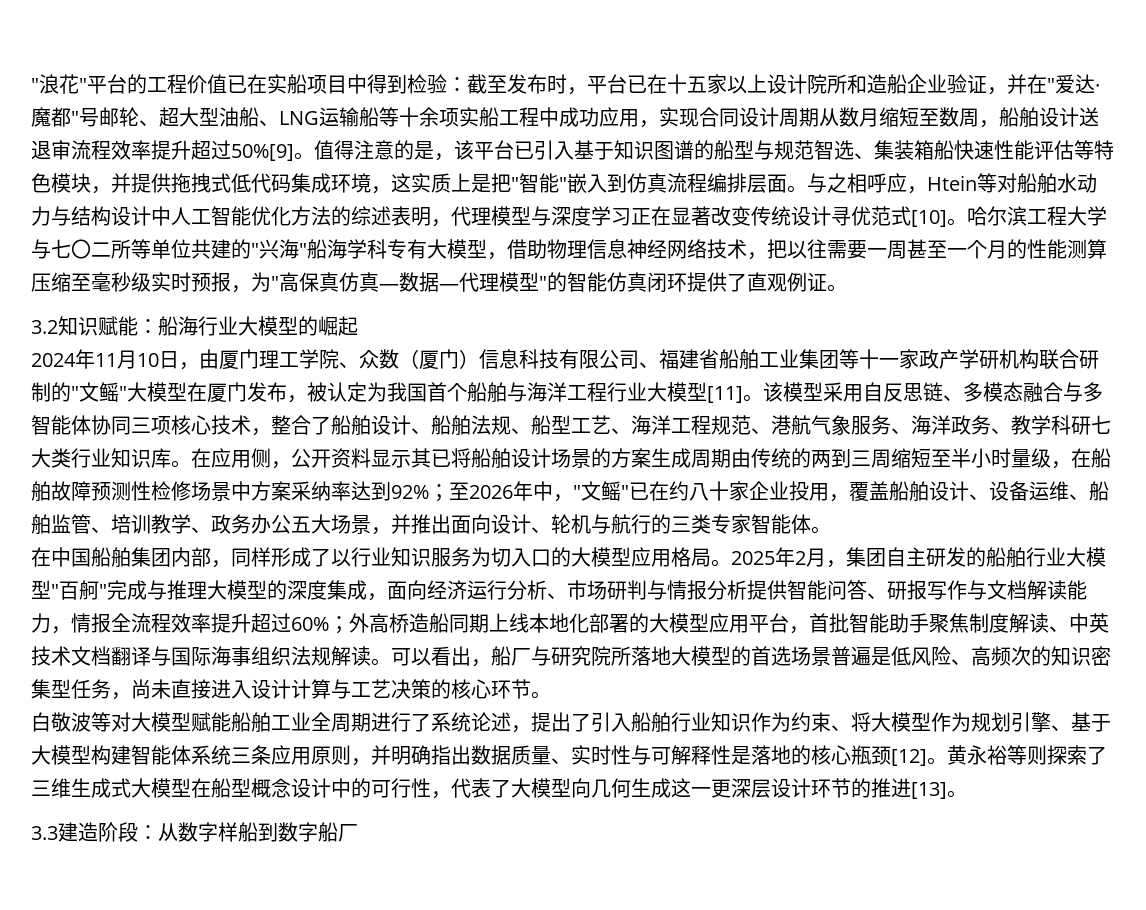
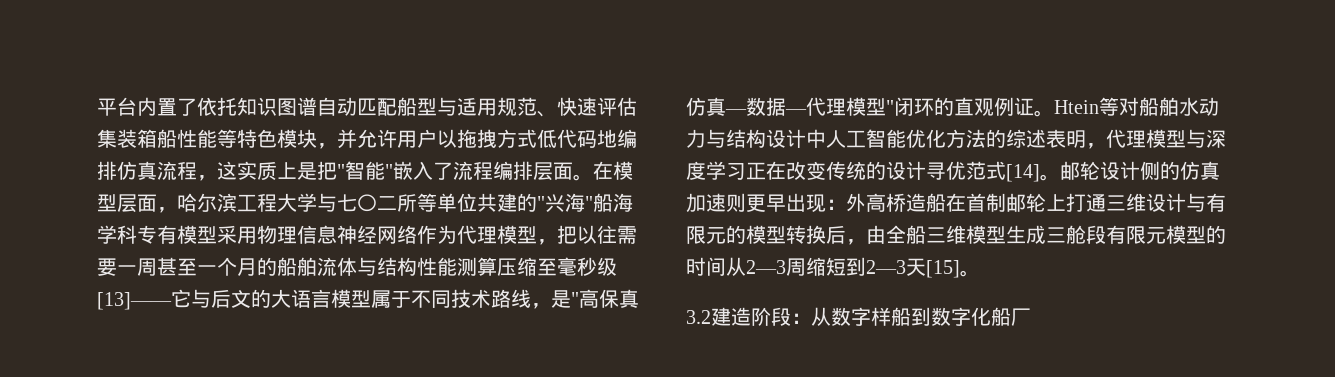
[31,74,1100,95] [31,107,1099,128] [31,140,1114,161] [31,173,371,194] "浪花"平台的工程价值已在实船项目中得到检验：截至发布时，平台已在十五家以上设计院所和造船企业验证，并在"爱达·魔都"号邮轮、超大型油船、LNG运输船等十余项实船工程中成功应用，实现合同设计周期从数月缩短至数周，船舶设计送退审流程效率提升超过50%[9]。值得注意的是，该平台已引入基于知识图谱的船型与规范智选、集装箱船快速性能评估等特色模块，并提供拖拽式低代码集成环境 -> [97,97,637,117] [97,129,637,149] [97,161,197,180] 平台内置了依托知识图谱自动匹配船型与适用规范、快速评估集装箱船性能等特色模块，并允许用户以拖拽方式低代码地编排仿真流程
[607,173,667,193] 到仿真 -> [433,162,453,180] 了
[807,173,927,194] 与之相呼应， -> [593,161,633,180] [97,193,633,213] [97,225,637,245] [97,257,617,276] [97,289,639,310] [686,97,1054,117] 在模型层面，哈尔滨工程大学与七〇二所等单位共建的"兴海"船海学科专有模型采用物理信息神经网络作为代理模型，把以往需要一周甚至一个月的船舶流体与结构性能测算压缩至毫秒级[13]——它与后文的大语言模型属于不同技术路线，是"高保真仿真—数据—代理模型"闭环的直观例证。
[671,206,711,226] 显著 -> (786, 170) none
(791, 216) none -> [866,161,886,180] 的
[911,206,1107,227] [31,239,1107,260] [31,272,847,293] [31,316,358,336] [31,349,1099,370] [31,382,1103,403] [31,415,1111,436] [31,448,1111,469] [31,481,1109,502] [31,514,831,535] [31,547,1106,568] [31,580,1087,601] [31,613,1109,634] [31,646,1111,667] [31,679,551,700] [31,712,1111,733] [31,745,1107,766] [31,778,967,799] [31,826,58,840] [10]。哈尔滨工程大学与七〇二所等单位共建的"兴海"船海学科专有大模型，借助物理信息神经网络技术，把以往需要一周甚至一个月的性能测算压缩至毫秒级实时预报，为"高保真仿真—数据—代理模型"的智能仿真闭环提供了直观例证。 // 3.2知识赋能：船海行业大模型的崛起 // 2024年11月10日，由厦门理工学院、众数（厦门）信息科技有限公司、福建省船舶工业集团等十一家政产学研机构联合研制的"文鳐"大模型在厦门发布，被认定为我国首个船舶与海洋工程行业大模型[11]。该模型采用自反思链、多模态融合与多智能体协同三项核心技术，整合了船舶设计、船舶法规、船型工艺、海洋工程规范、港航气象服务、海洋政务、教学科研七大类行业知识库。在应用侧，公开资料显示其已将船舶设计场景的方案生成周期由传统的两到三周缩短至半小时量级，在船舶故障预测性检修场景中方案采纳率达到92%；至2026年中，"文鳐"已在约八十家企业投用，覆盖船舶设计、设备运维、船舶监管、培训教学、政务办公五大场景，并推出面向设计、轮机与航行的三类专家智能体。 // 在中国船舶集团内部，同样形成了以行业知识服务为切入口的大模型应用格局。2025年2月，集团自主研发的船舶行业大模型"百舸"完成与推理大模型的深度集成，面向经济运行分析、市场研判与情报分析提供智能问答、研报写作与文档解读能力，情报全流程效率提升超过60%；外高桥造船同期上线本地化部署的大模型应用平台，首批智能助手聚焦制度解读、中英技术文档翻译与国际海事组织法规解读。可以看出，船厂与研究院所落地大模型的首选场景普遍是低风险、高频次的知识密集型任务，尚未直接进入设计计算与工艺决策的核心环节。 // 白敬波等对大模型赋能船舶工业全周期进行了系统论述，提出了引入船舶行业知识作为约束、将大模型作为规划引擎、基于大模型构建智能体系统三条应用原则，并明确指出数据质量、实时性与可解释性是落地的核心瓶颈[12]。黄永裕等则探索了三维生成式大模型在船型概念设计中的可行性，代表了大模型向几何生成这一更深层设计环节的推进[13]。 // 3.3 -> [1006,161,1220,182] [686,193,1226,213] [686,225,1226,245] [686,257,980,278] [686,310,711,324] [14]。邮轮设计侧的仿真加速则更早出现：外高桥造船在首制邮轮上打通三维设计与有限元的模型转换后，由全船三维模型生成三舱段有限元模型的时间从2—3周缩短到2—3天[15]。 // 3.2
(318, 832) none -> [971,307,991,326] 化

